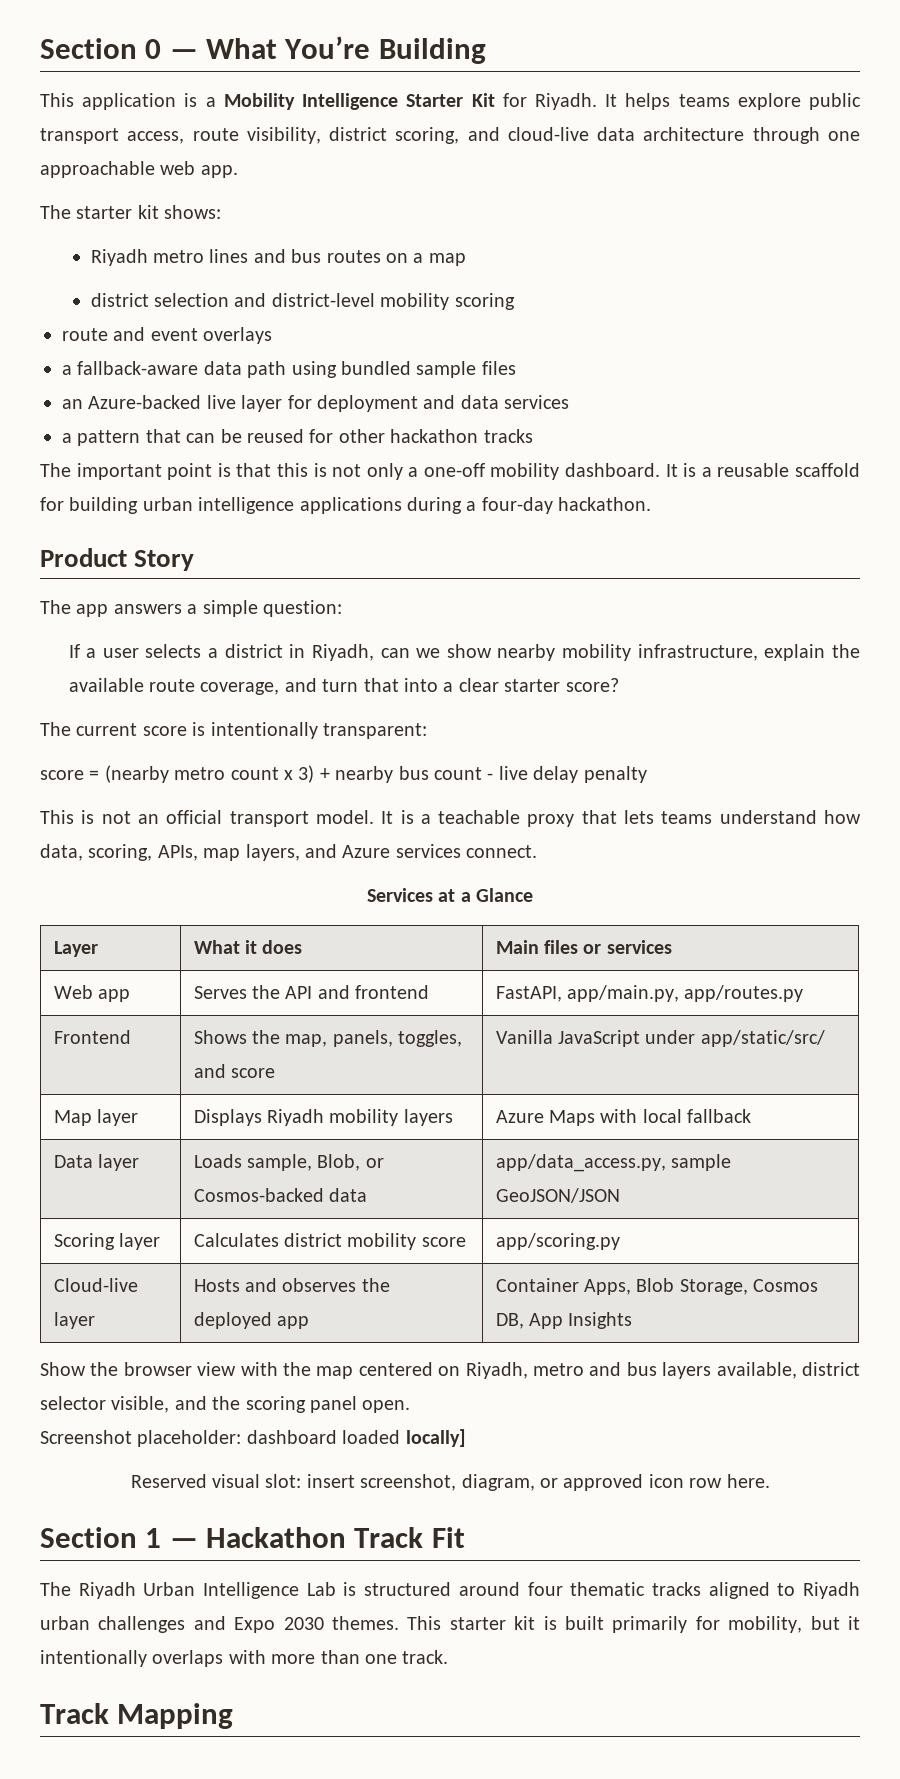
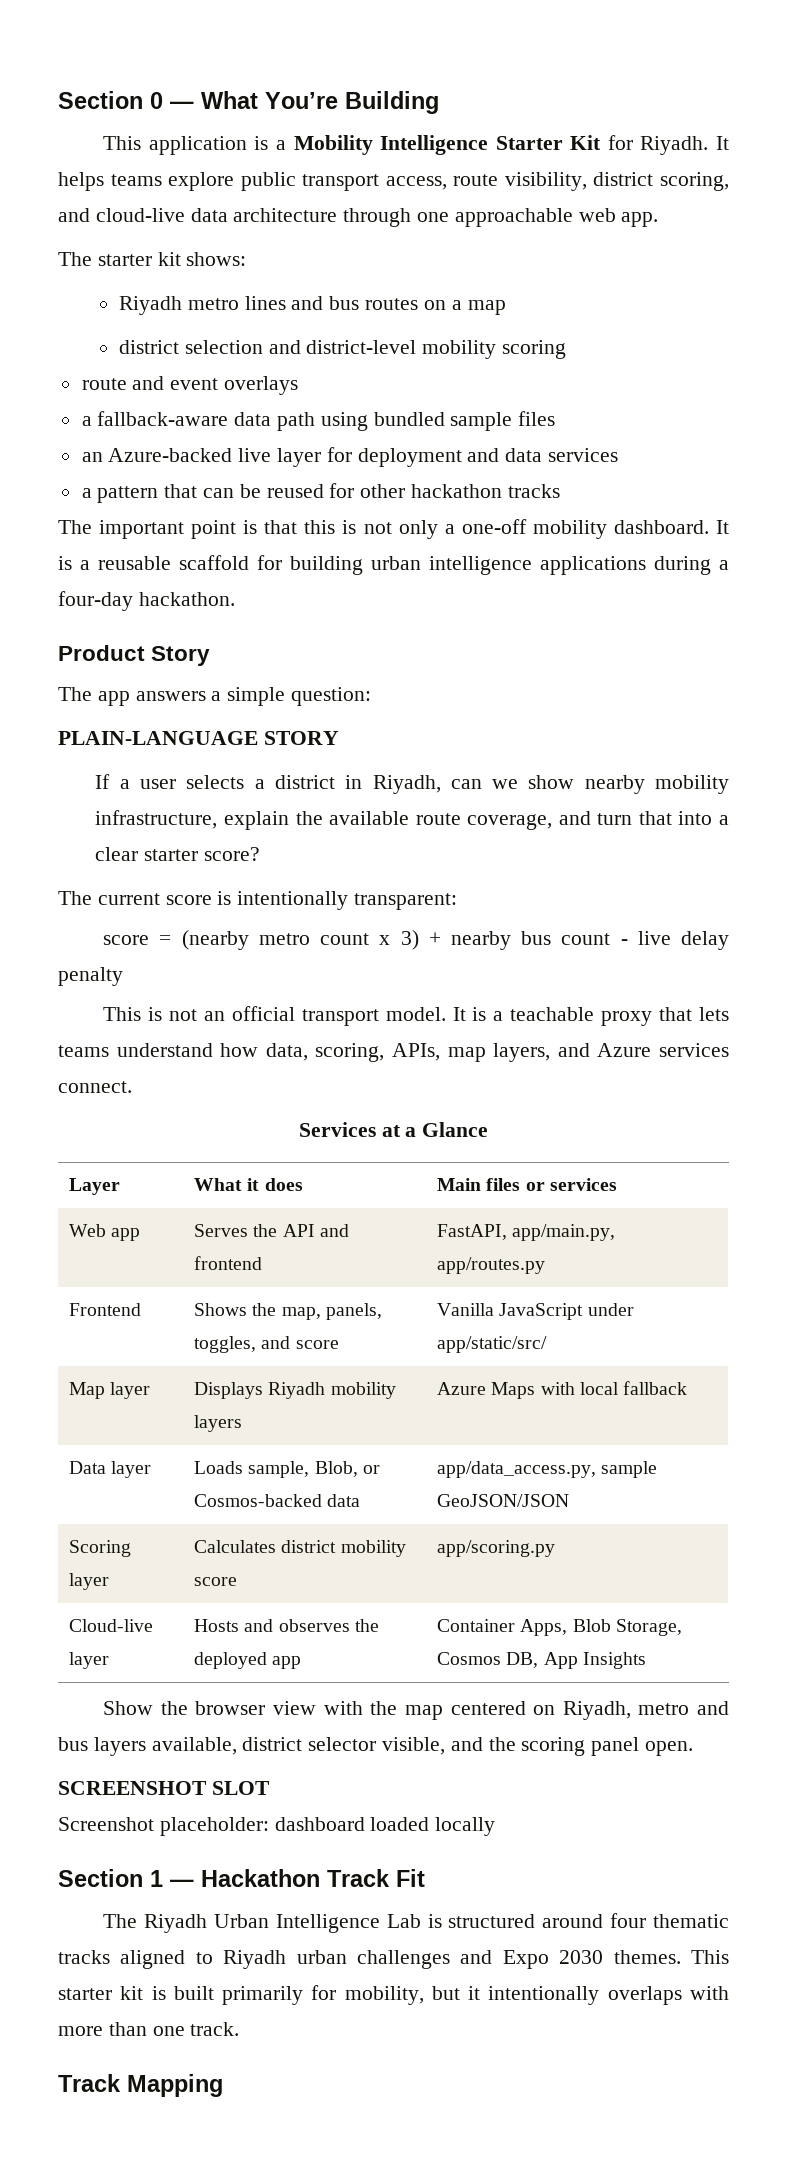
(342, 608) none -> [58,731,339,745] // PLAIN-LANGUAGE STORY
(411, 1406) none -> [58,1781,270,1795] // SCREENSHOT SLOT
[405,1429,466,1447] [130,1474,770,1491] locally] // Reserved visual slot: insert screenshot, diagram, or approved icon row here. -> [435,1817,496,1836] locally

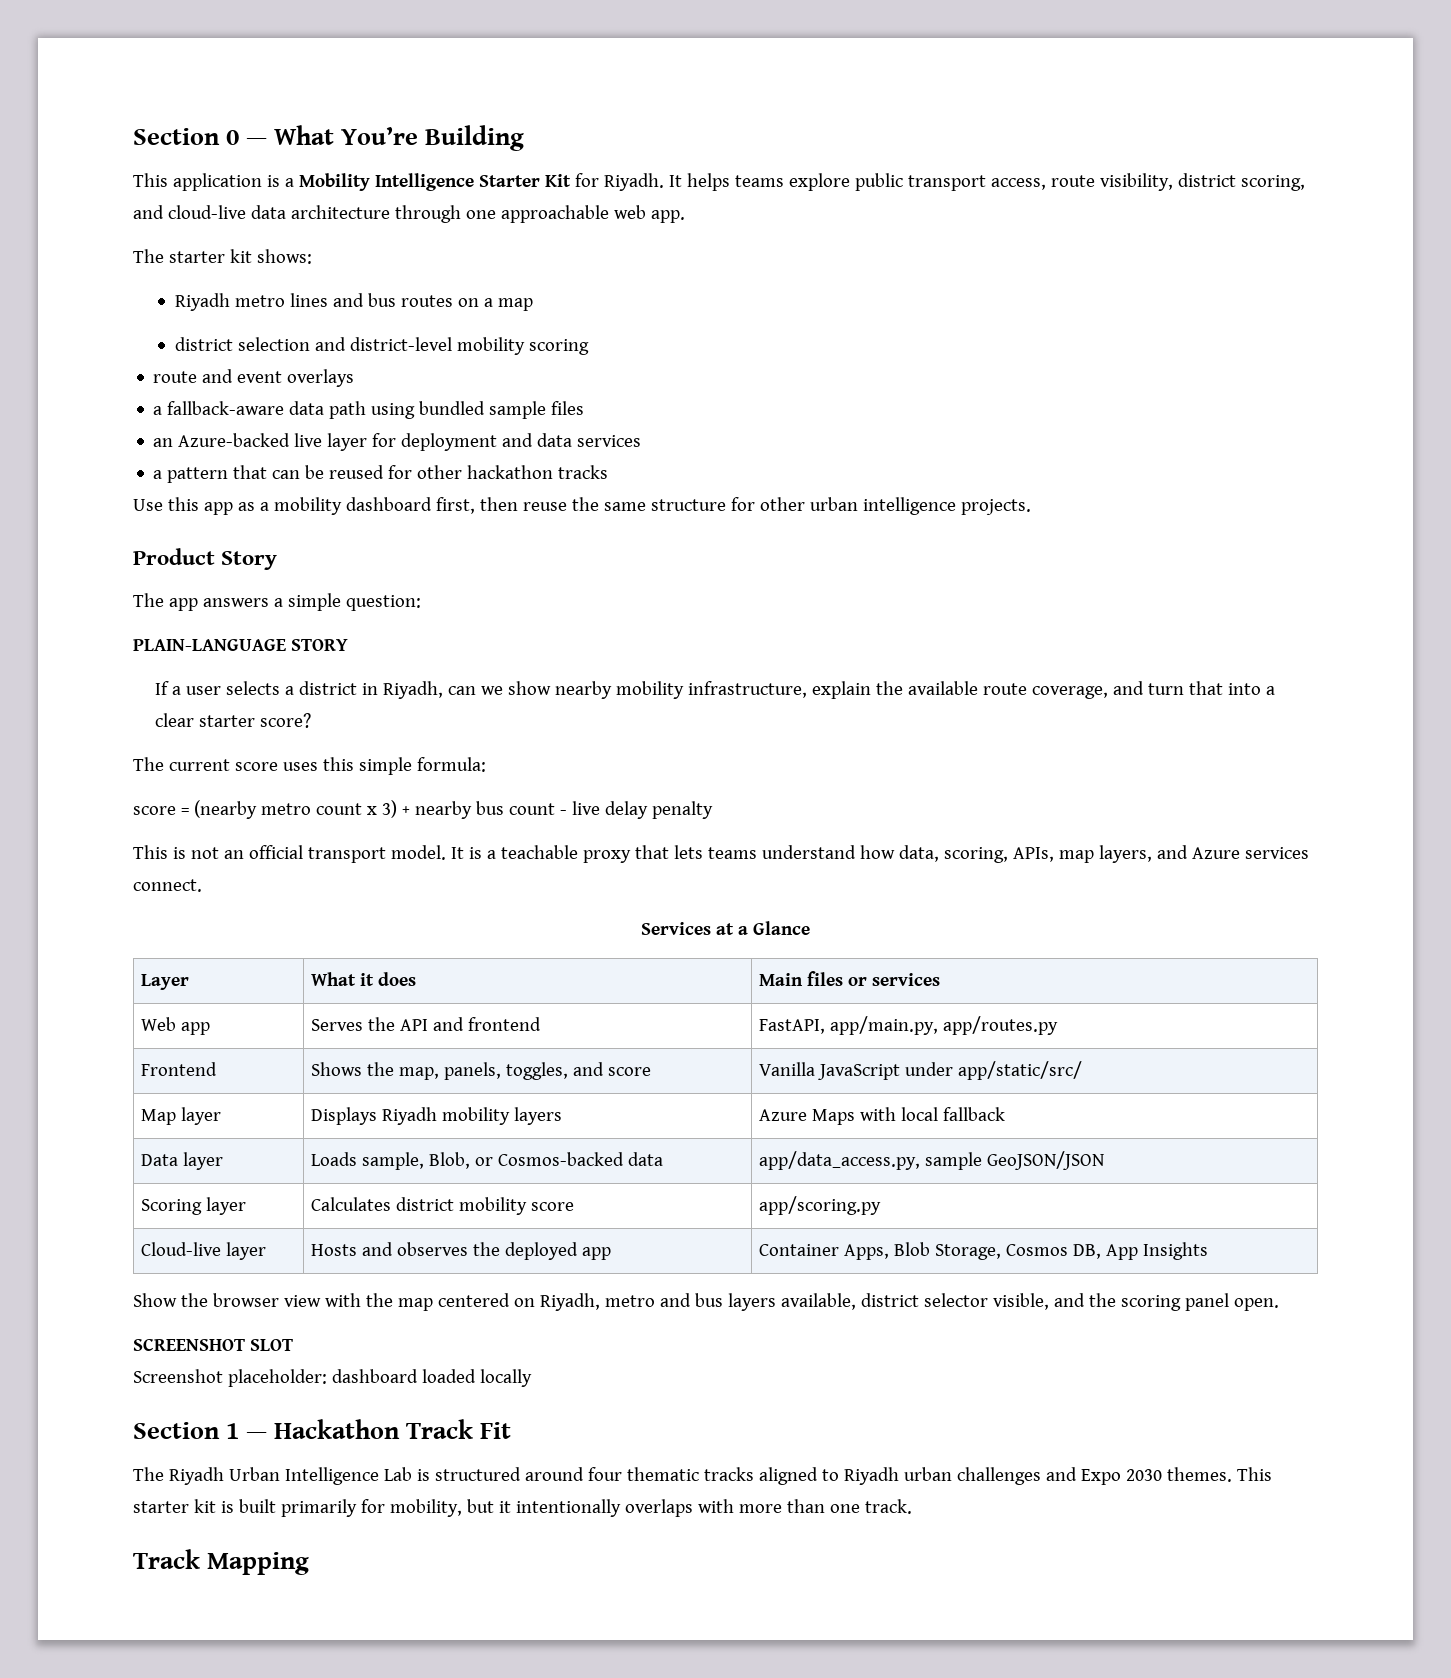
[58,519,730,539] [58,555,729,575] [58,591,235,611] The important point is that this is not only a one-off mobility dashboard. It is a reusable scaffold for building urban intelligence applications during a four-day hackathon. -> [133,497,1031,515] Use this app as a mobility dashboard first, then reuse the same structure for other urban intelligence projects.
[217,891,458,910] is intentionally transparent: -> [282,757,486,775] uses this simple formula:

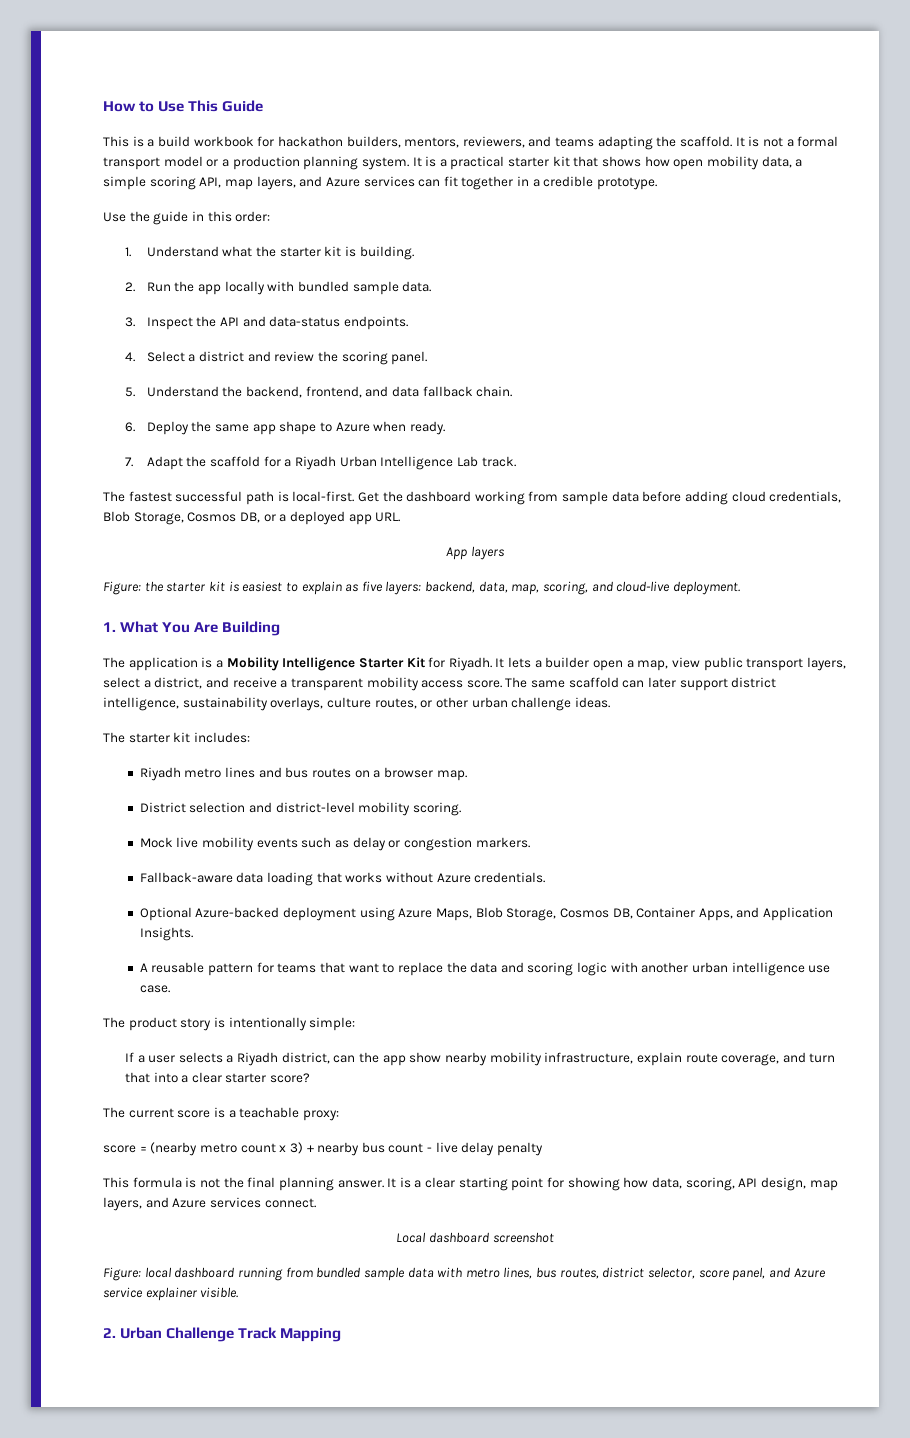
[133,125,419,145] Section 0 — What You’re -> [103,100,264,112] [103,136,839,150] [103,156,803,170] [103,176,658,190] [103,211,271,225] [124,246,414,260] [124,281,432,295] [124,316,408,330] [124,351,428,365] [124,386,513,398] [124,421,445,435] [124,456,516,470] [103,491,842,505] [103,511,401,525] [446,546,504,560] [103,581,740,595] [103,621,219,633] How to Use This Guide // This is a build workbook for hackathon builders, mentors, reviewers, and teams adapting the scaffold. It is not a formal transport model or a production planning system. It is a practical starter kit that shows how open mobility data, a simple scoring API, map layers, and Azure services can fit together in a credible prototype. // Use the guide in this order: // 1. Understand what the starter kit is building. // 2. Run the app locally with bundled sample data. // 3. Inspect the API and data-status endpoints. // 4. Select a district and review the scoring panel. // 5. Understand the backend, frontend, and data fallback chain. // 6. Deploy the same app shape to Azure when ready. // 7. Adapt the scaffold for a Riyadh Urban Intelligence Lab track. // The fastest successful path is local-first. Get the dashboard working from sample data before adding cloud credentials, Blob Storage, Cosmos DB, or a deployed app URL. // App layers // Figure: the starter kit is easiest to explain as five layers: backend, data, map, scoring, and cloud-live deployment. // 1. What You Are
[133,173,168,187] This -> [103,657,125,668] The
[686,173,1305,191] [133,205,685,223] helps teams explore public transport access, route visibility, district scoring, and cloud-live data architecture through one approachable web app. -> [508,657,846,671] [103,677,777,691] [103,697,610,711] lets a builder open a map, view public transport layers, select a district, and receive a transparent mobility access score. The same scaffold can later support district intelligence, sustainability overlays, culture routes, or other urban challenge ideas.
[256,249,312,264] shows: -> [193,732,250,743] includes:
[497,298,533,311] [174,337,233,351] map // district -> [383,767,467,781] [139,802,186,813] browser map. // District
[528,339,589,355] [153,369,355,387] [153,401,585,419] [153,433,642,451] [153,465,609,483] [133,497,1031,515] [133,548,278,570] [133,593,421,611] [133,639,348,651] scoring // route and event overlays // a fallback-aware data path using bundled sample files // an Azure-backed live layer for deployment and data services // a pattern that can be reused for other hackathon tracks // Use this app as a mobility dashboard first, then reuse the same structure for other urban intelligence projects. // Product Story // The app answers a simple question: // PLAIN-LANGUAGE STORY -> [412,802,461,816] [139,837,530,851] [139,872,546,886] [139,907,834,921] [139,927,193,941] [139,962,831,976] [139,985,170,993] [103,1017,356,1031] scoring. // Mock live mobility events such as delay or congestion markers. // Fallback-aware data loading that works without Azure credentials. // Optional Azure-backed deployment using Azure Maps, Blob Storage, Cosmos DB, Container Apps, and Application Insights. // A reusable pattern for teams that want to replace the data and scoring logic with another urban intelligence use case. // The product story is intentionally simple:
[298,681,503,699] district in Riyadh, can we -> [237,1052,406,1066] Riyadh district, can the app
[875,681,978,695] the available -> (682, 1059) none
[282,757,486,775] uses this simple formula: -> [213,1107,339,1121] is a teachable proxy:
[172,845,856,863] is not an official transport model. It is a teachable proxy that lets teams understand -> [132,1177,620,1191] formula is not the final planning answer. It is a clear starting point for showing
[1012,847,1054,862] APIs, -> [738,1177,806,1191] API design,
[641,921,810,935] [141,974,190,990] [311,972,417,986] [759,971,941,986] [141,1017,211,1035] [311,1017,542,1031] [759,1016,1059,1035] [141,1062,218,1076] [311,1062,652,1080] [759,1061,1083,1080] [141,1107,222,1125] [311,1107,563,1125] [759,1107,1006,1125] [141,1152,224,1170] [311,1152,664,1170] [759,1151,1105,1170] [141,1197,247,1215] [311,1197,575,1215] [759,1196,882,1215] [141,1242,267,1260] [311,1242,612,1260] [759,1242,1209,1260] [133,1293,1279,1311] [133,1338,293,1351] [133,1369,532,1387] [133,1419,512,1439] [133,1467,1272,1485] [133,1499,912,1517] Services at a Glance // Layer | What it does | Main files or services // Web app | Serves the API and frontend | FastAPI, app/main.py, app/routes.py // Frontend | Shows the map, panels, toggles, and score | Vanilla JavaScript under app/static/src/ // Map layer | Displays Riyadh mobility layers | Azure Maps with local fallback // Data layer | Loads sample, Blob, or Cosmos-backed data | app/data_access.py, sample GeoJSON/JSON // Scoring layer | Calculates district mobility score | app/scoring.py // Cloud-live layer | Hosts and observes the deployed app | Container Apps, Blob Storage, Cosmos DB, App Insights // Show the browser view with the map centered on Riyadh, metro and bus layers available, district selector visible, and the scoring panel open. // SCREENSHOT SLOT // Screenshot placeholder: dashboard loaded locally // Section 1 — Hackathon Track Fit // The Riyadh Urban Intelligence Lab is structured around four thematic tracks aligned to Riyadh urban challenges and Expo 2030 themes. This starter kit is built primarily for mobility, but it intentionally overlaps with more than one track. // -> [396,1232,554,1243] [103,1267,826,1281] [103,1287,239,1301] [103,1327,235,1342] Local dashboard screenshot // Figure: local dashboard running from bundled sample data with metro lines, bus routes, district selector, score panel, and Azure service explainer visible. // 2. Urban Challenge

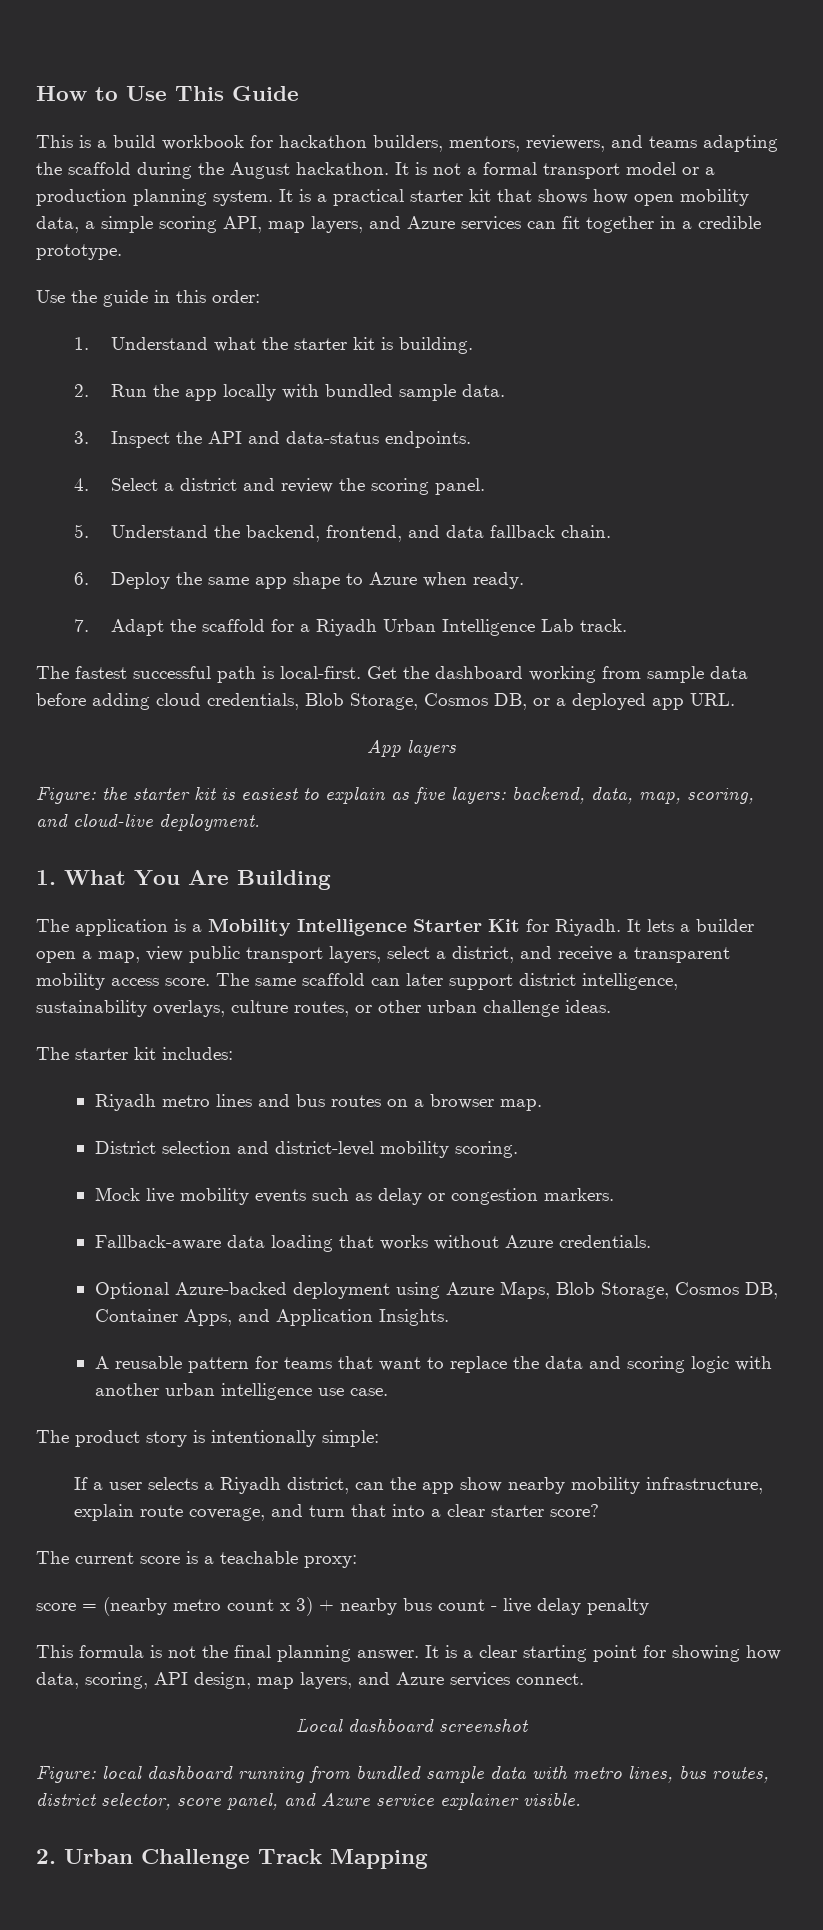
[680,136,733,147] scaffold. -> [68,162,389,179] scaffold during the August hackathon.

